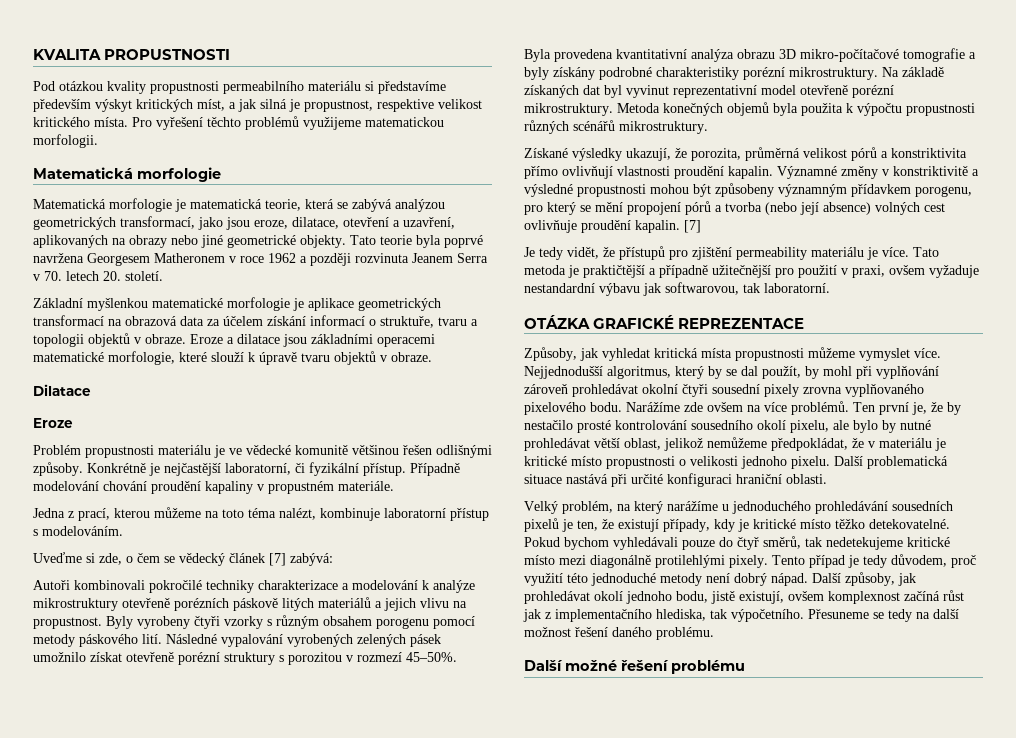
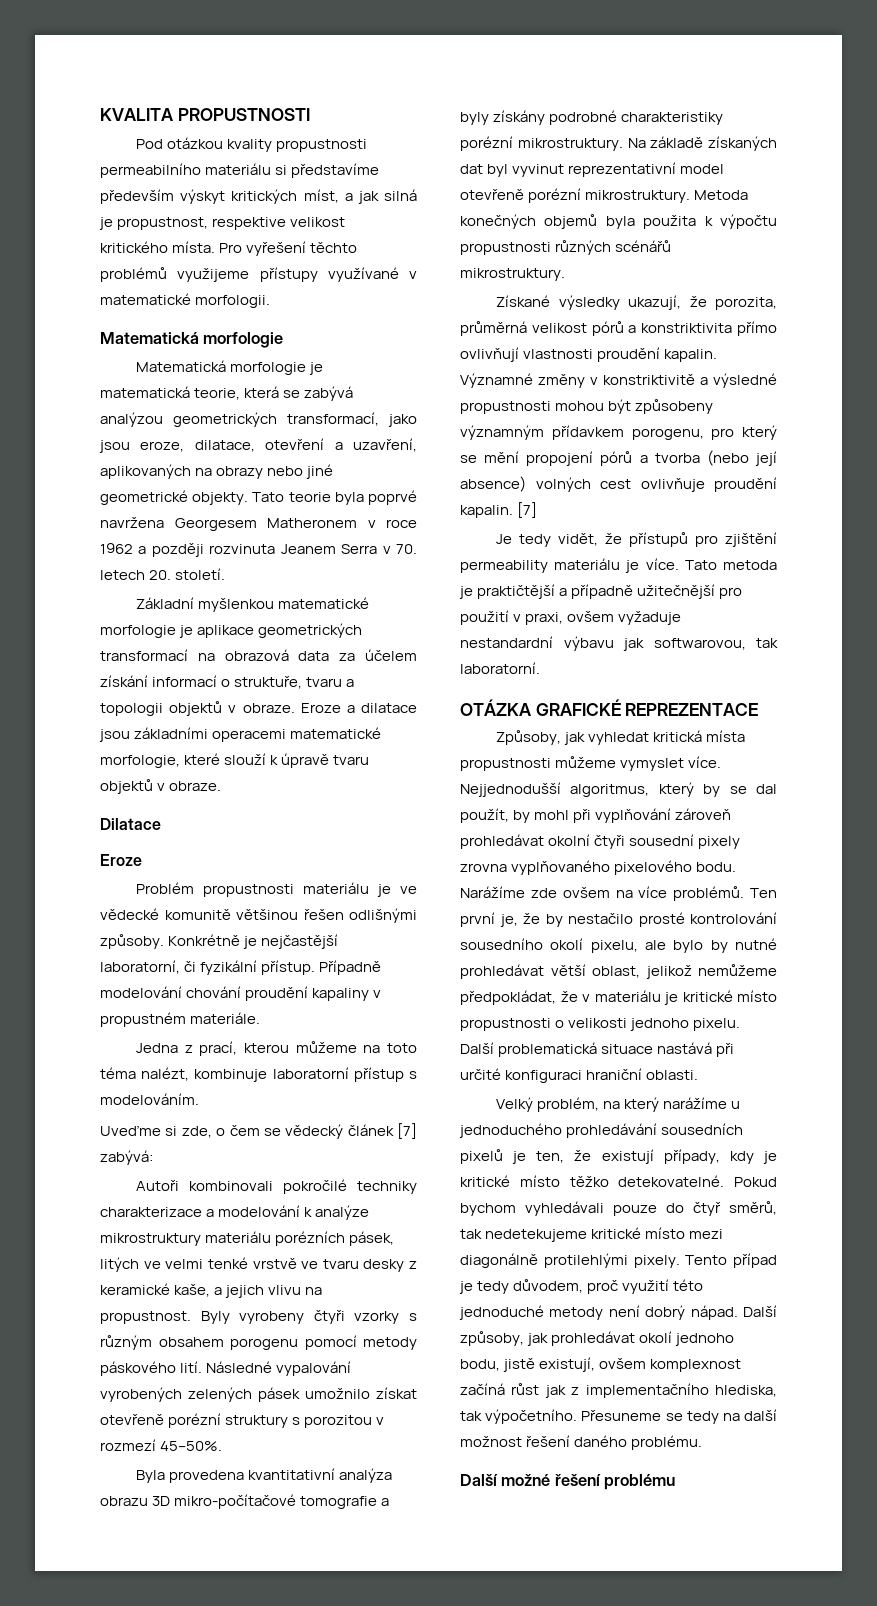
[365,117,444,127] matematickou -> [259,267,417,282] [100,293,191,305] přístupy využívané v matematické
[122,597,371,611] otevřeně porézních páskově litých materiálů -> [205,1231,395,1246] [100,1257,417,1272] [100,1283,211,1297] materiálu porézních pásek, litých ve velmi tenké vrstvě ve tvaru desky z keramické kaše,

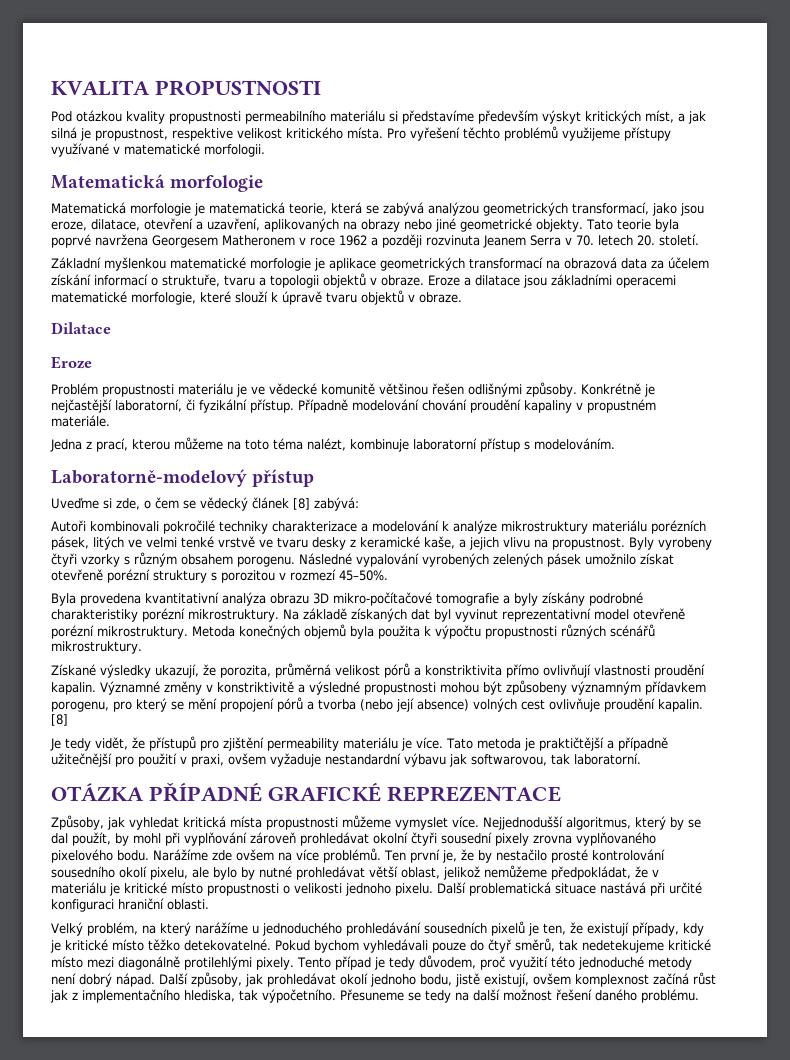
(199, 1099) none -> [51,469,315,487] // Laboratorně-modelový přístup
[397,1123,417,1139] [7] -> [293,498,310,510] [8]
[230,1335,417,1350] [100,1361,203,1376] porogenu pomocí metody páskového lití. -> [237,556,295,567] porogenu.
[517,502,538,518] [7] -> [51,714,68,726] [8]
(532, 707) none -> [149,782,262,802] PŘÍPADNÉ
[460,1474,676,1490] // Další možné řešení problému -> (699, 996) none

